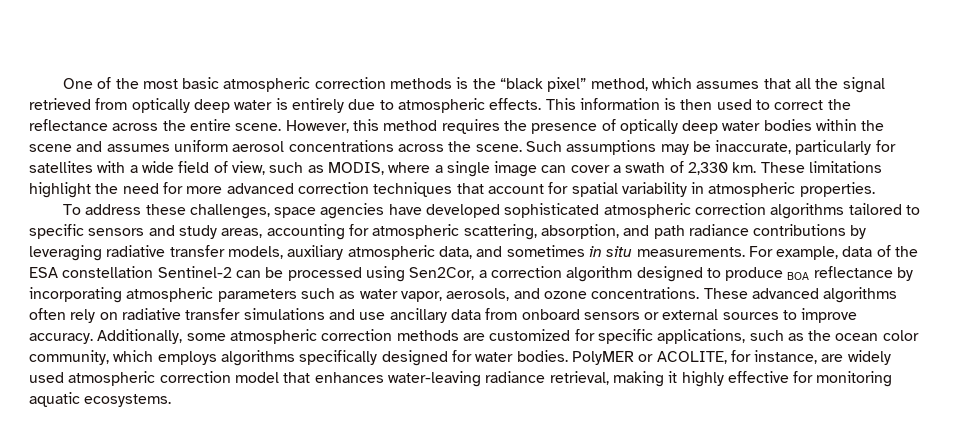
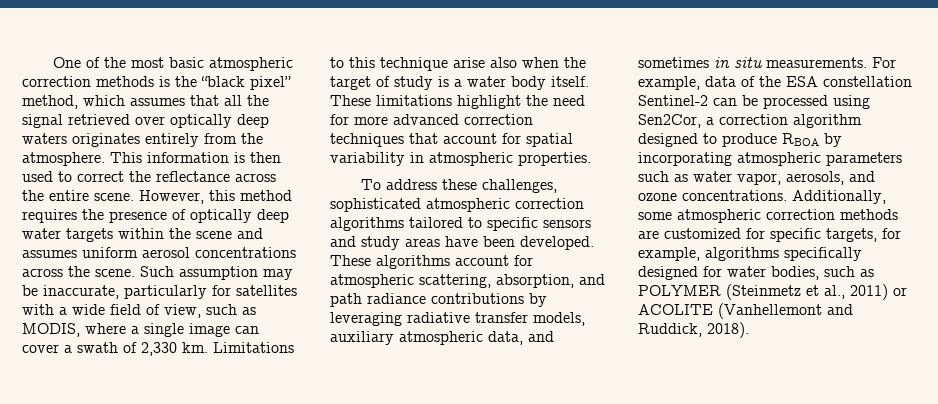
[95,98,542,113] from optically deep water is entirely due to atmospheric effects. -> [135,114,269,128] [22,133,263,147] [22,152,105,166] over optically deep waters originates entirely from the atmosphere.
[763,119,812,131] bodies -> [66,228,113,242] targets
[566,140,657,155] assumptions -> [179,266,258,280] assumption
(757, 167) none -> [213,342,294,353] [330,57,586,71] [330,76,589,90] Limitations to this technique arise also when the target of study is a water body itself.
[274,203,501,219] space agencies have developed -> (557, 186) none
[221,224,345,240] areas, accounting -> [405,236,594,250] [330,255,509,269] areas have been developed. These algorithms account
[787,266,893,280] BOA reflectance -> [782,133,819,146] RBOA
[703,287,898,303] [29,308,858,323] [29,333,93,344] These advanced algorithms often rely on radiative transfer simulations and use ancillary data from onboard sensors or external sources to improve accuracy. -> (787, 195) none
[657,329,919,344] [29,350,217,365] applications, such as the ocean color community, which employs -> [826,228,901,242] [638,247,700,261] targets, for example,
[516,350,891,365] [29,371,893,387] [29,392,172,407] bodies. PolyMER or ACOLITE, for instance, are widely used atmospheric correction model that enhances water-leaving radiance retrieval, making it highly effective for monitoring aquatic ecosystems. -> [771,266,874,280] [638,284,907,300] [638,303,853,319] [638,322,749,338] bodies, such as POLYMER (Steinmetz et al., 2011) or ACOLITE (Vanhellemont and Ruddick, 2018).

